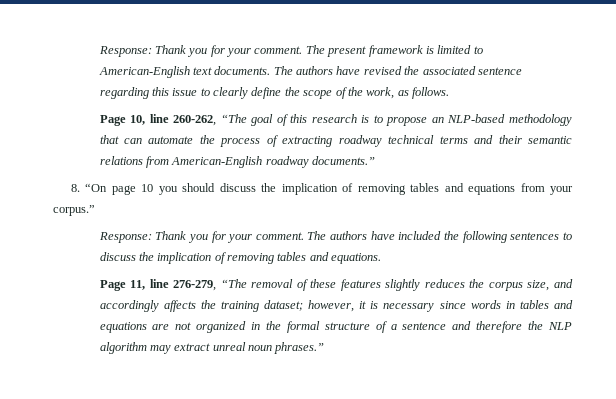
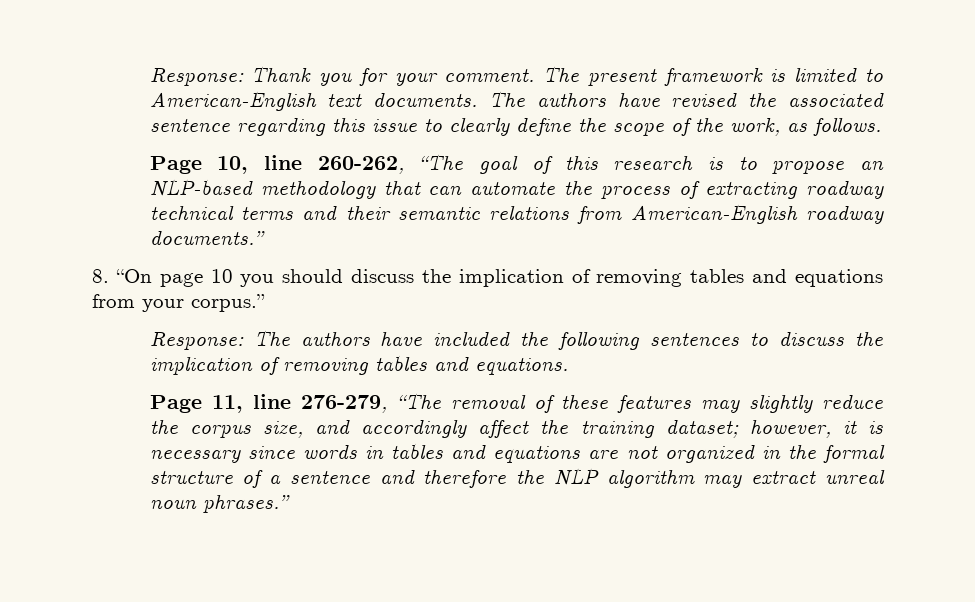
[155,231,304,243] Thank you for your comment. -> (244, 341) none
[385,279,465,291] slightly reduces -> [700,394,883,413] may slightly reduce
[163,300,196,312] affects -> [478,420,530,438] affect

